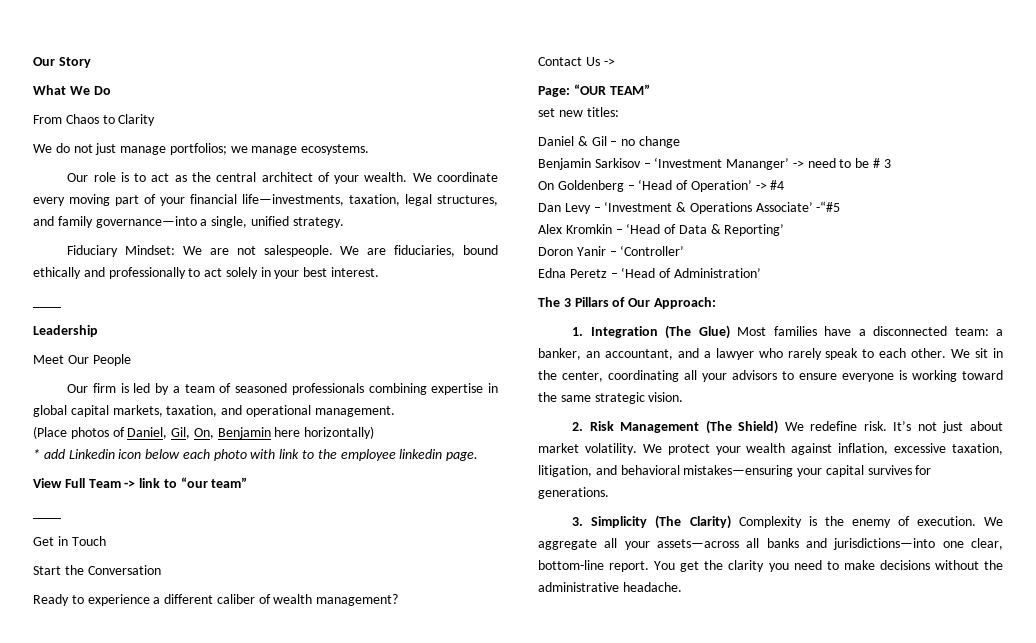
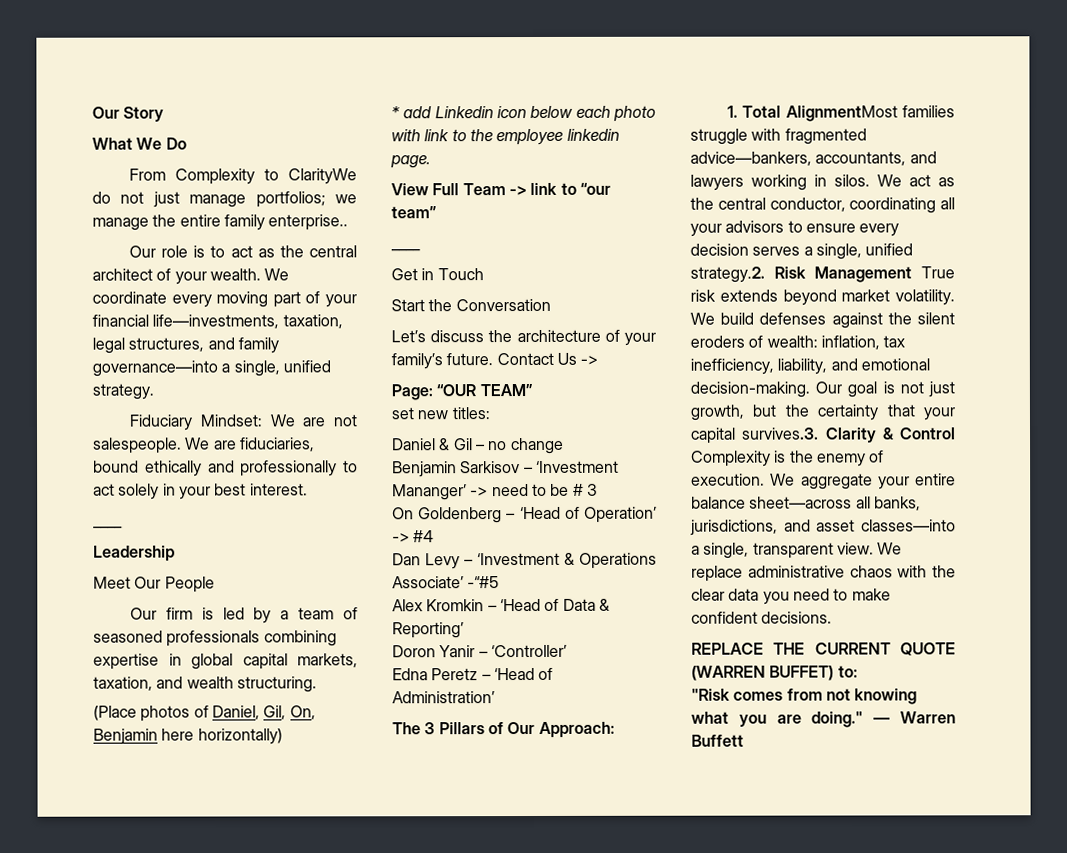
[65,114,156,126] [33,144,52,153] Chaos to Clarity // We -> [175,168,357,185] Complexity to ClarityWe
[301,144,370,155] ecosystems. -> [152,214,349,231] the entire family enterprise..
[245,405,395,417] operational management. -> [186,676,317,693] wealth structuring.
[33,594,399,606] Ready to experience a different caliber of wealth management? // -> [391,329,656,346] [391,353,494,370] Let’s discuss the architecture of your family’s future.
[590,325,1003,339] [538,348,1003,360] [538,370,603,382] Integration (The Glue) Most families have a disconnected team: a banker, an accountant, and a lawyer who rarely speak to each other. We sit in the center, -> [742,105,955,122] [690,128,867,145] [690,151,937,166] [690,174,955,191] [690,197,846,212] Total AlignmentMost families struggle with fragmented advice—bankers, accountants, and lawyers working in silos. We act as the central conductor,
[842,370,1003,382] [538,392,684,404] [572,420,1003,434] [538,443,1003,455] [538,465,932,477] [538,487,609,499] [572,515,731,529] everyone is working toward the same strategic vision. // 2. Risk Management (The Shield) We redefine risk. It’s not just about market volatility. We protect your wealth against inflation, excessive taxation, litigation, and behavioral mistakes—ensuring your capital survives for generations. // 3. Simplicity (The Clarity) -> [859,223,900,237] [690,243,914,260] [690,266,955,283] [690,289,955,306] [690,312,955,329] [690,335,906,350] [690,358,930,375] [690,381,955,398] [690,404,955,421] [691,427,956,444] every decision serves a single, unified strategy.2. Risk Management True risk extends beyond market volatility. We build defenses against the silent eroders of wealth: inflation, tax inefficiency, liability, and emotional decision-making. Our goal is not just growth, but the certainty that your capital survives.3. Clarity & Control
[604,538,1003,550] [538,560,1003,572] [538,582,682,592] all your assets—across all banks and jurisdictions—into one clear, bottom-line report. You get the clarity you need to make decisions without the administrative headache. -> [877,473,956,490] [691,496,921,511] [690,519,956,536] [691,542,903,559] [691,565,956,582] [691,588,891,605] [691,611,833,624] [691,642,956,656] [691,665,858,681] [691,688,918,705] [691,711,956,728] [691,734,744,747] your entire balance sheet—across all banks, jurisdictions, and asset classes—into a single, transparent view. We replace administrative chaos with the clear data you need to make confident decisions. // REPLACE THE CURRENT QUOTE (WARREN BUFFET) to: // "Risk comes from not knowing what you are doing." — Warren Buffett

